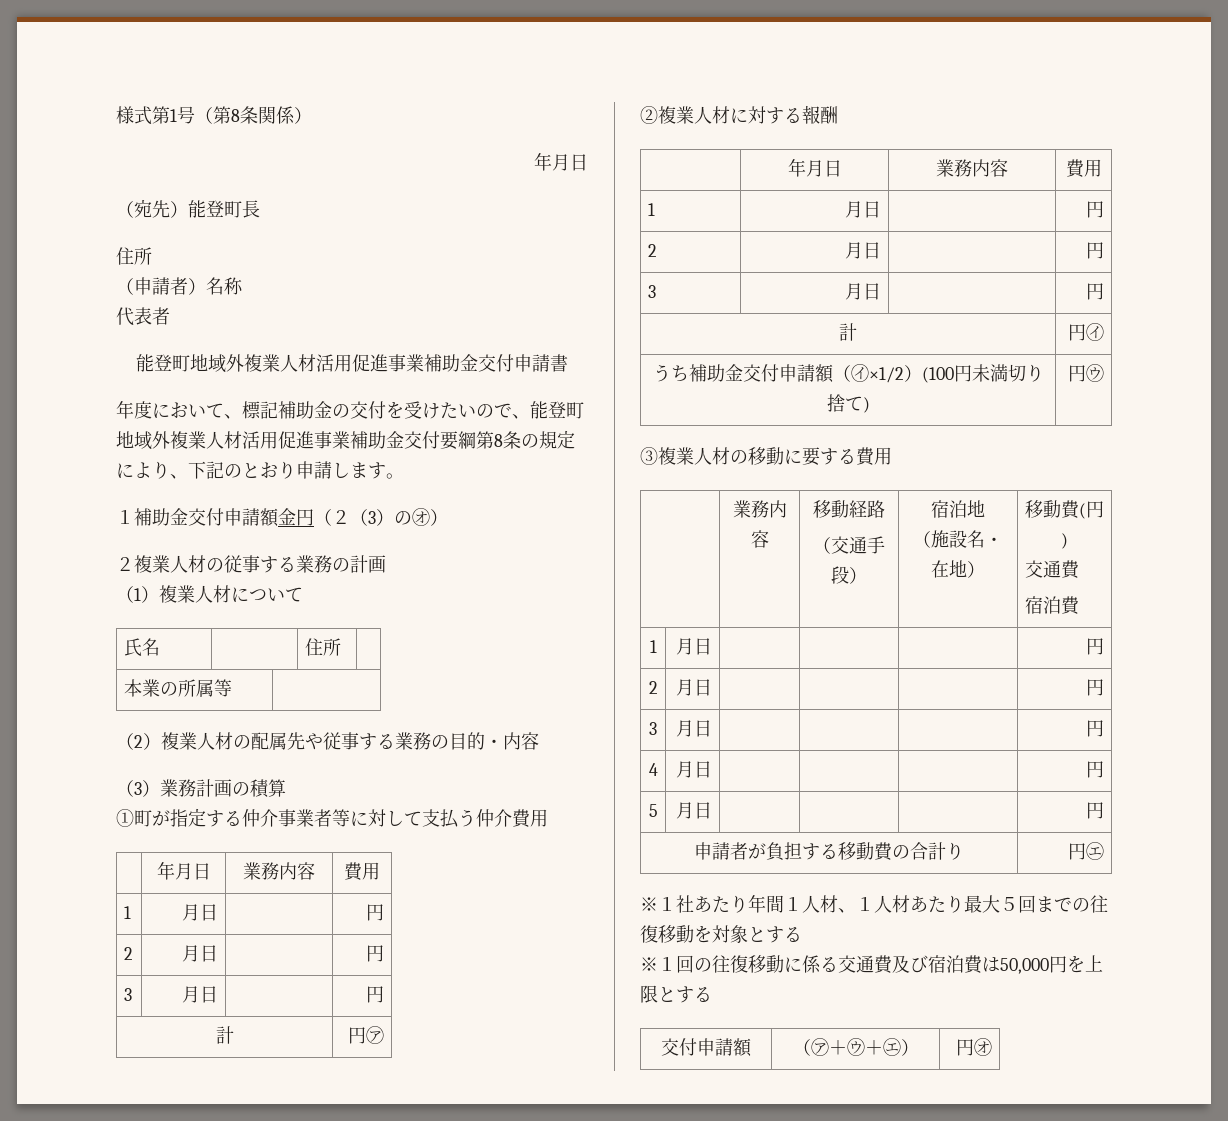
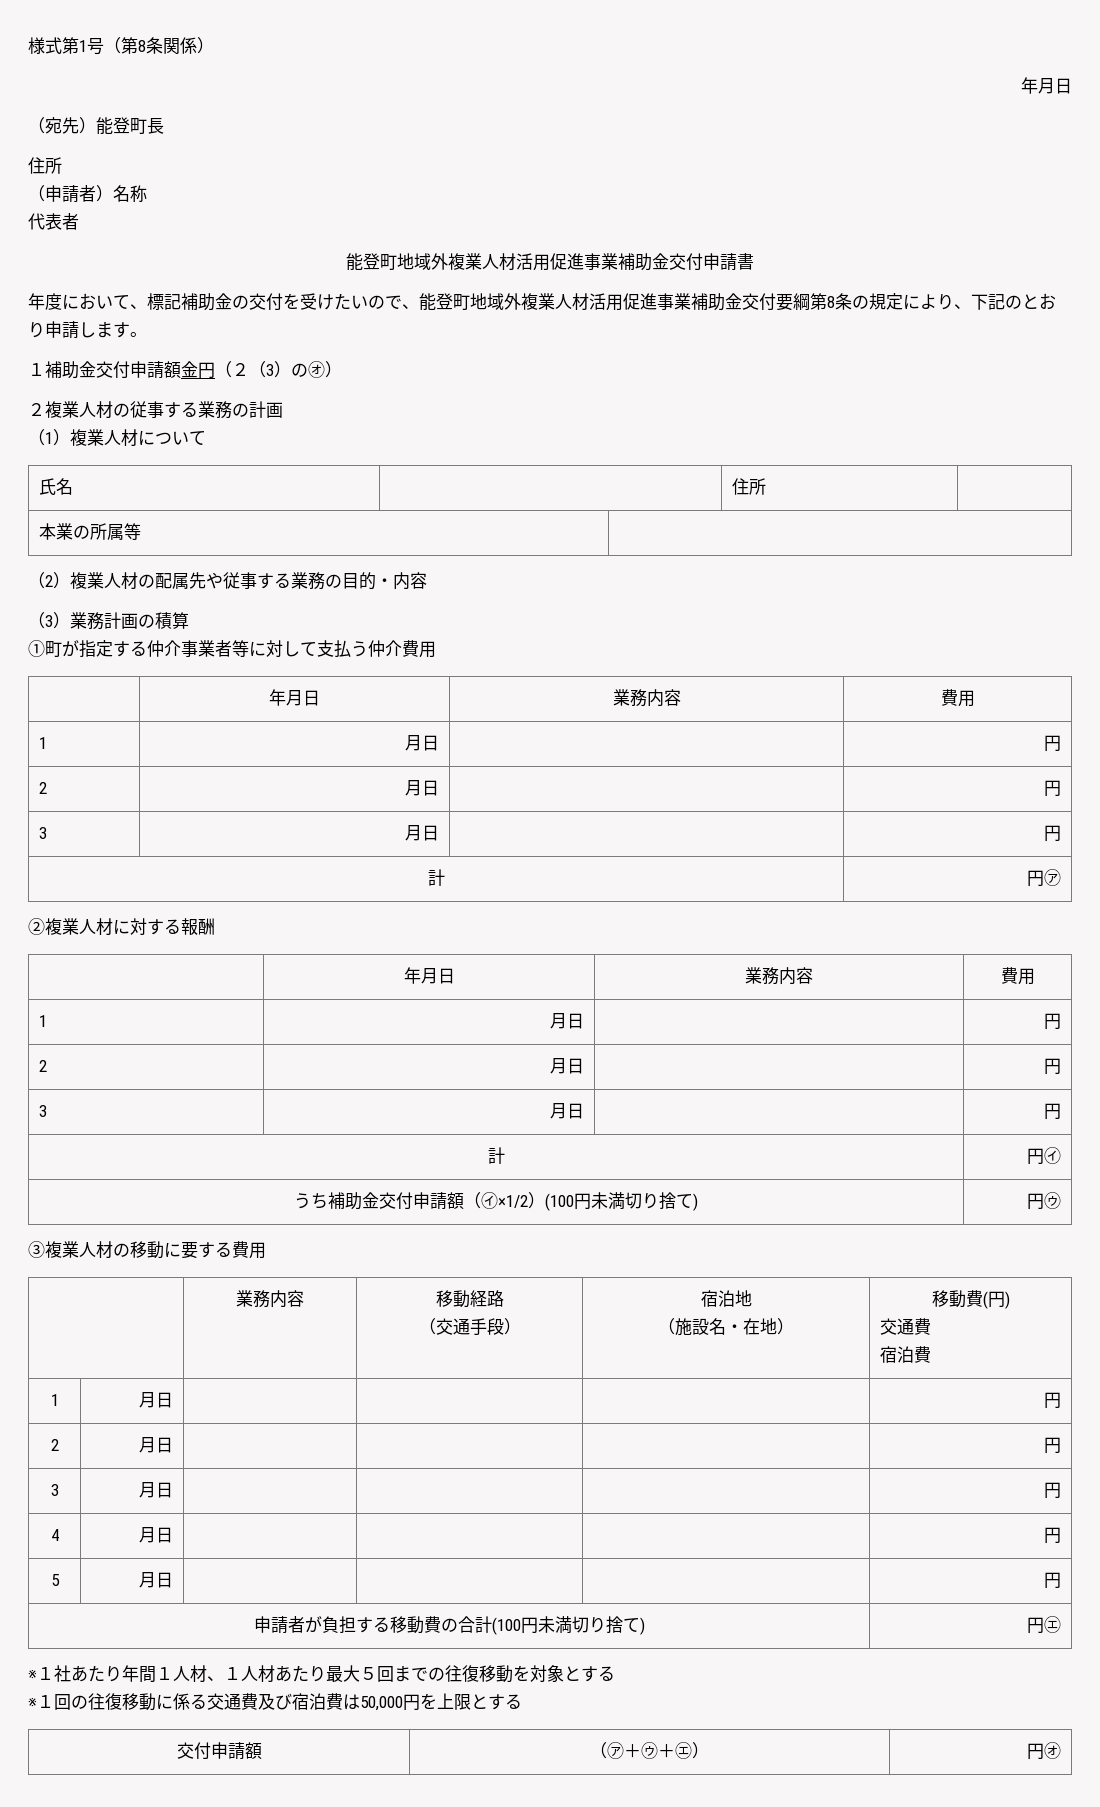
[946,842,964,860] り -> [491,1616,645,1635] (100円未満切り捨て)

